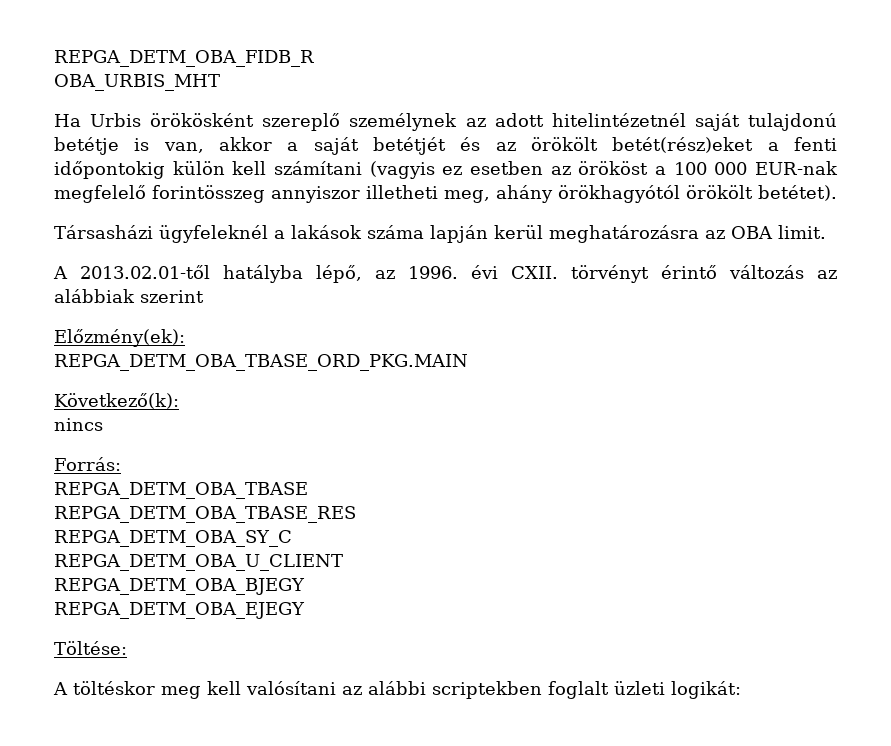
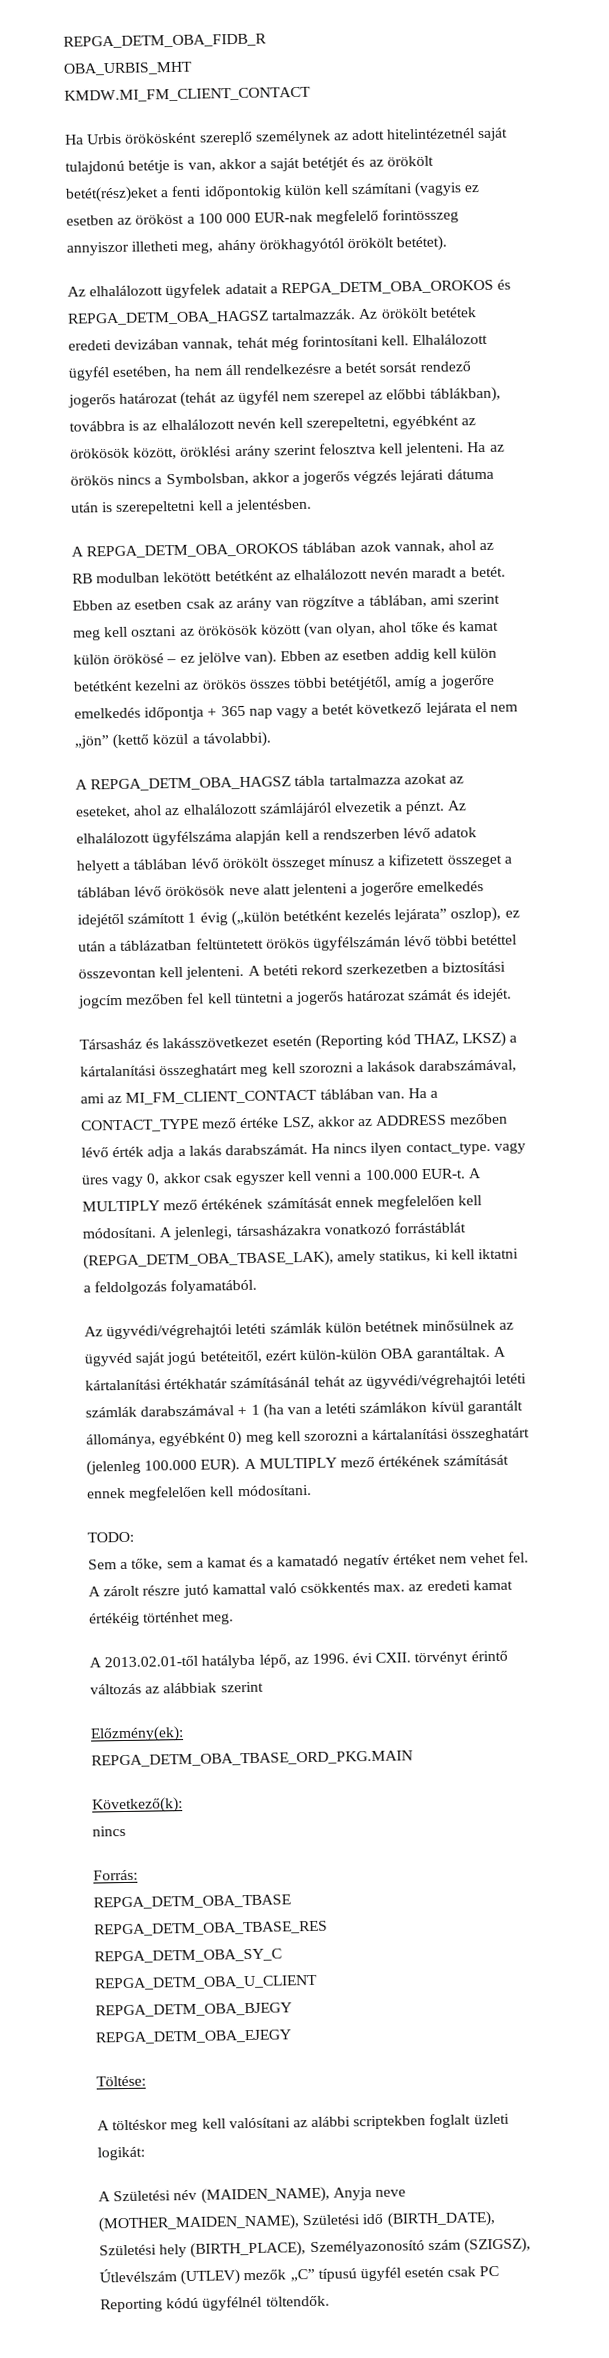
(220, 82) none -> [64,86,311,103] // KMDW.MI_FM_CLIENT_CONTACT
[54,225,826,243] Társasházi ügyfeleknél a lakások száma lapján kerül meghatározásra az OBA limit. -> [67,279,512,299] [67,307,477,326] [68,333,489,351] [68,361,471,381] [68,386,501,408] [69,415,477,432] [70,441,505,460] [70,468,494,488] [70,498,312,515] [71,540,495,559] [72,566,506,584] [72,593,501,612] [73,620,500,641] [73,647,498,666] [73,674,495,692] [74,701,519,721] [74,731,271,750] [75,773,464,792] [75,800,468,819] [76,827,478,846] [76,853,512,874] [77,881,485,898] [77,906,520,928] [78,934,518,952] [78,961,507,980] [77,988,512,1009] [79,1031,518,1050] [80,1059,518,1079] [80,1088,439,1105] [81,1113,509,1133] [81,1141,526,1160] [81,1168,483,1188] [82,1194,483,1212] [82,1221,466,1241] [83,1248,519,1270] [83,1278,258,1296] [84,1319,515,1340] [84,1346,507,1367] [85,1373,528,1391] [85,1400,523,1419] [86,1427,531,1448] [86,1454,510,1476] [86,1484,312,1501] [87,1531,134,1543] [88,1551,530,1571] [88,1579,513,1599] [89,1611,235,1627] Az elhalálozott ügyfelek adatait a REPGA_DETM_OBA_OROKOS és REPGA_DETM_OBA_HAGSZ tartalmazzák. Az örökölt betétek eredeti devizában vannak, tehát még forintosítani kell. Elhalálozott ügyfél esetében, ha nem áll rendelkezésre a betét sorsát rendező jogerős határozat (tehát az ügyfél nem szerepel az előbbi táblákban), továbbra is az elhalálozott nevén kell szerepeltetni, egyébként az örökösök között, öröklési arány szerint felosztva kell jelenteni. Ha az örökös nincs a Symbolsban, akkor a jogerős végzés lejárati dátuma után is szerepeltetni kell a jelentésben. // A REPGA_DETM_OBA_OROKOS táblában azok vannak, ahol az RB modulban lekötött betétként az elhalálozott nevén maradt a betét. Ebben az esetben csak az arány van rögzítve a táblában, ami szerint meg kell osztani az örökösök között (van olyan, ahol tőke és kamat külön örökösé – ez jelölve van). Ebben az esetben addig kell külön betétként kezelni az örökös összes többi betétjétől, amíg a jogerőre emelkedés időpontja + 365 nap vagy a betét következő lejárata el nem „jön” (kettő közül a távolabbi). // A REPGA_DETM_OBA_HAGSZ tábla tartalmazza azokat az eseteket, ahol az elhalálozott számlájáról elvezetik a pénzt. Az elhalálozott ügyfélszáma alapján kell a rendszerben lévő adatok helyett a táblában lévő örökölt összeget mínusz a kifizetett összeget a táblában lévő örökösök neve alatt jelenteni a jogerőre emelkedés idejétől számított 1 évig („külön betétként kezelés lejárata” oszlop), ez után a táblázatban feltüntetett örökös ügyfélszámán lévő többi betéttel összevontan kell jelenteni. A betéti rekord szerkezetben a biztosítási jogcím mezőben fel kell tüntetni a jogerős határozat számát és idejét. // Társasház és lakásszövetkezet esetén (Reporting kód THAZ, LKSZ) a kártalanítási összeghatárt meg kell szorozni a lakások darabszámával, ami az MI_FM_CLIENT_CONTACT táblában van. Ha a CONTACT_TYPE mező értéke LSZ, akkor az ADDRESS mezőben lévő érték adja a lakás darabszámát. Ha nincs ilyen contact_type. vagy üres vagy 0, akkor csak egyszer kell venni a 100.000 EUR-t. A MULTIPLY mező értékének számítását ennek megfelelően kell módosítani. A jelenlegi, társasházakra vonatkozó forrástáblát (REPGA_DETM_OBA_TBASE_LAK), amely statikus, ki kell iktatni a feldolgozás folyamatából. // Az ügyvédi/végrehajtói letéti számlák külön betétnek minősülnek az ügyvéd saját jogú betéteitől, ezért külön-külön OBA garantáltak. A kártalanítási értékhatár számításánál tehát az ügyvédi/végrehajtói letéti számlák darabszámával + 1 (ha van a letéti számlákon kívül garantált állománya, egyébként 0) meg kell szorozni a kártalanítási összeghatárt (jelenleg 100.000 EUR). A MULTIPLY mező értékének számítását ennek megfelelően kell módosítani. // TODO: // Sem a tőke, sem a kamat és a kamatadó negatív értéket nem vehet fel. A zárolt részre jutó kamattal való csökkentés max. az eredeti kamat értékéig történhet meg.
(741, 690) none -> [98,2186,406,2204] [98,2211,496,2233] [99,2237,531,2258] [99,2265,500,2286] [100,2295,330,2313] // A Születési név (MAIDEN_NAME), Anyja neve (MOTHER_MAIDEN_NAME), Születési idő (BIRTH_DATE), Születési hely (BIRTH_PLACE), Személyazonosító szám (SZIGSZ), Útlevélszám (UTLEV) mezők „C” típusú ügyfél esetén csak PC Reporting kódú ügyfélnél töltendők.

